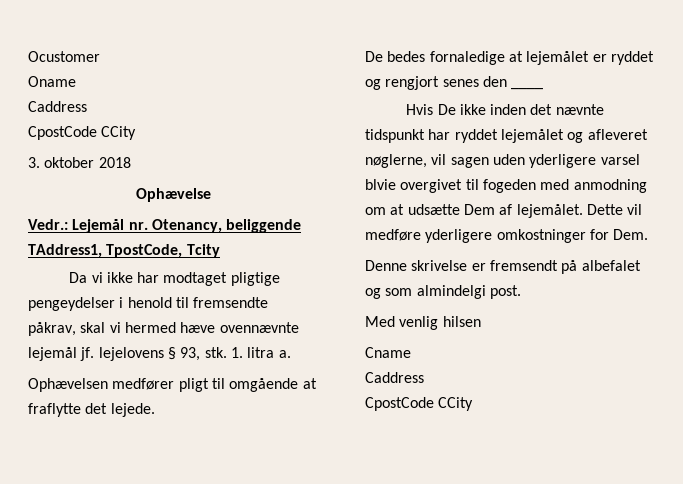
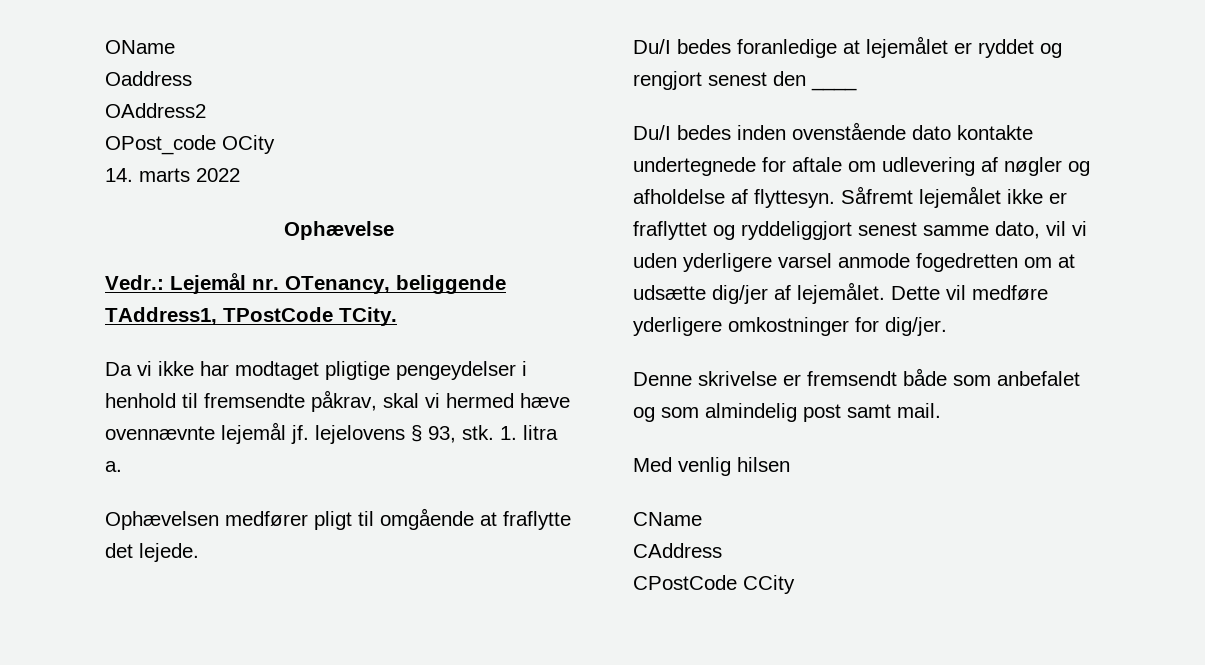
[28,51,100,62] [28,76,76,87] [28,101,87,112] [28,126,137,140] [28,157,131,168] Ocustomer // Oname // Caddress // CpostCode CCity // 3. oktober 2018 -> [105,40,175,54] [105,71,192,86] [105,103,206,118] [105,135,275,155] [105,168,240,182] OName // Oaddress // OAddress2 // OPost_code OCity // 14. marts 2022
[151,219,222,233] Otenancy, -> [285,276,390,294] OTenancy,
[106,244,220,258] TpostCode, Tcity -> [223,307,397,326] TPostCode TCity.
[127,297,172,308] henold -> [105,393,176,408] henhold
[365,51,505,65] De bedes fornaledige -> [633,39,837,58] Du/I bedes foranledige
[442,79,479,87] senes -> [708,72,767,86] senest
[406,104,604,115] [365,129,648,143] [365,154,640,168] [365,179,647,193] Hvis De ikke inden det nævnte tidspunkt har ryddet lejemålet og afleveret nøglerne, vil sagen uden yderligere varsel blvie overgivet til fogeden med anmodning -> [633,122,1033,140] [633,157,1090,176] [633,186,1067,208] [633,221,1087,240] [633,253,1018,272] Du/I bedes inden ovenstående dato kontakte undertegnede for aftale om udlevering af nøgler og afholdelse af flyttesyn. Såfremt lejemålet ikke er fraflyttet og ryddeliggjort senest samme dato, vil vi uden yderligere varsel anmode fogedretten
[463,204,495,215] Dem -> [712,285,768,304] dig/jer
[613,229,649,240] Dem. -> [885,317,947,336] dig/jer.
[561,260,641,274] [365,285,521,299] på albefalet og som almindelgi post. -> [903,368,1080,386] [633,403,941,422] både som anbefalet og som almindelig post samt mail.
[365,347,411,358] [365,372,424,383] [365,397,434,411] Cname // Caddress // CpostCode -> [633,512,702,526] [633,543,722,558] [633,575,737,590] CName // CAddress // CPostCode

